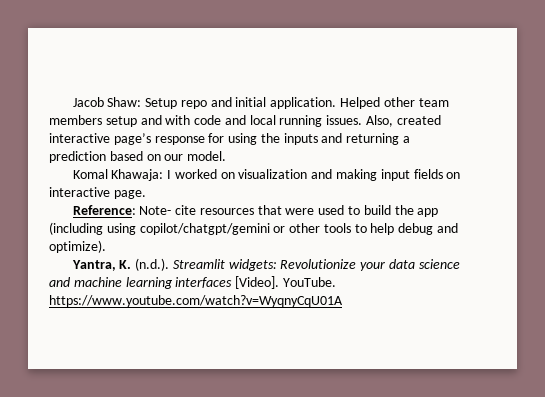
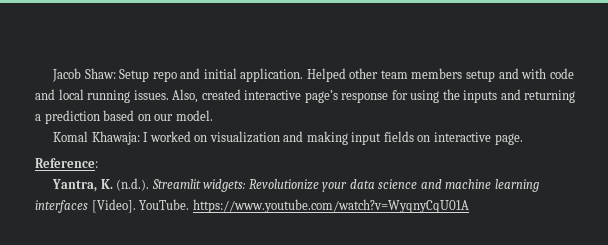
[139,205,439,217] [49,222,459,235] [49,240,106,253] Note- cite resources that were used to build the app (including using copilot/chatgpt/gemini or other tools to help debug and optimize). -> (98, 163) none

